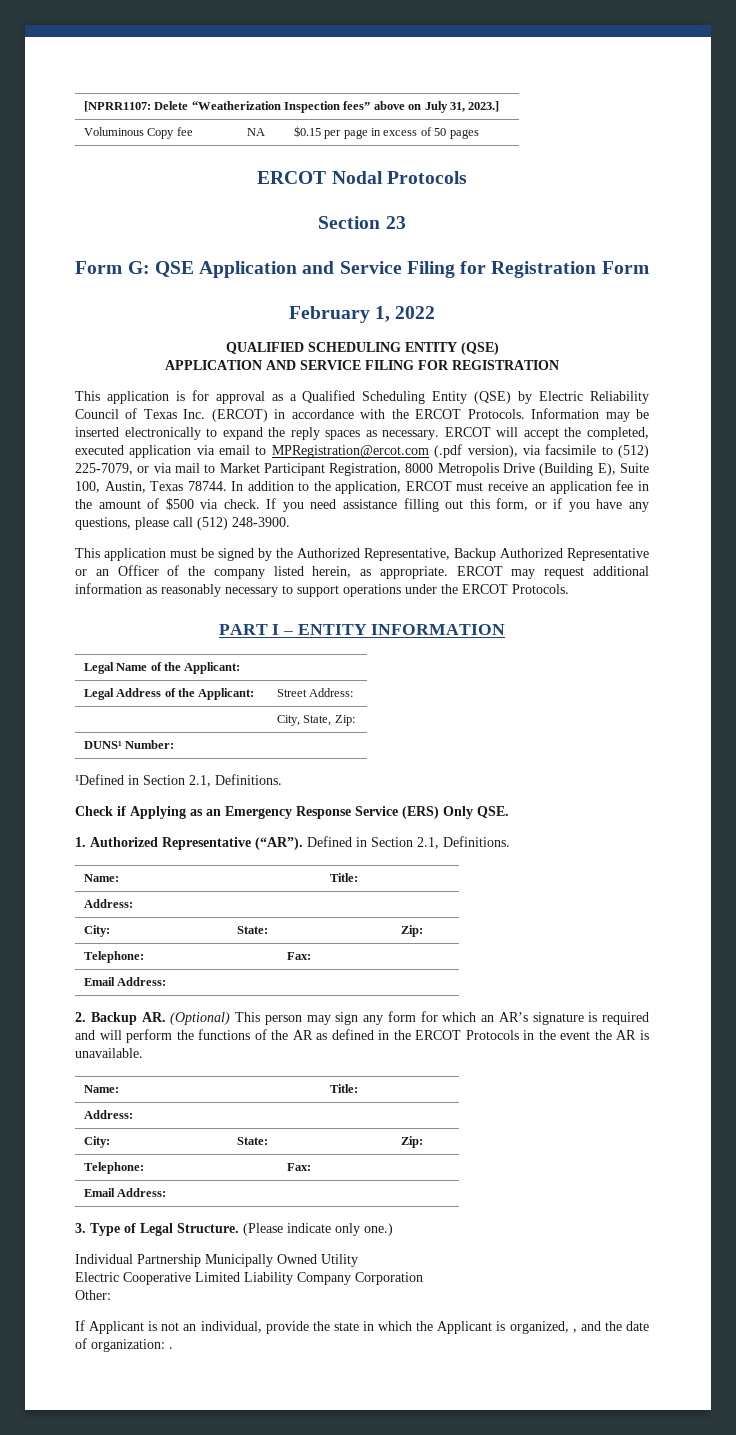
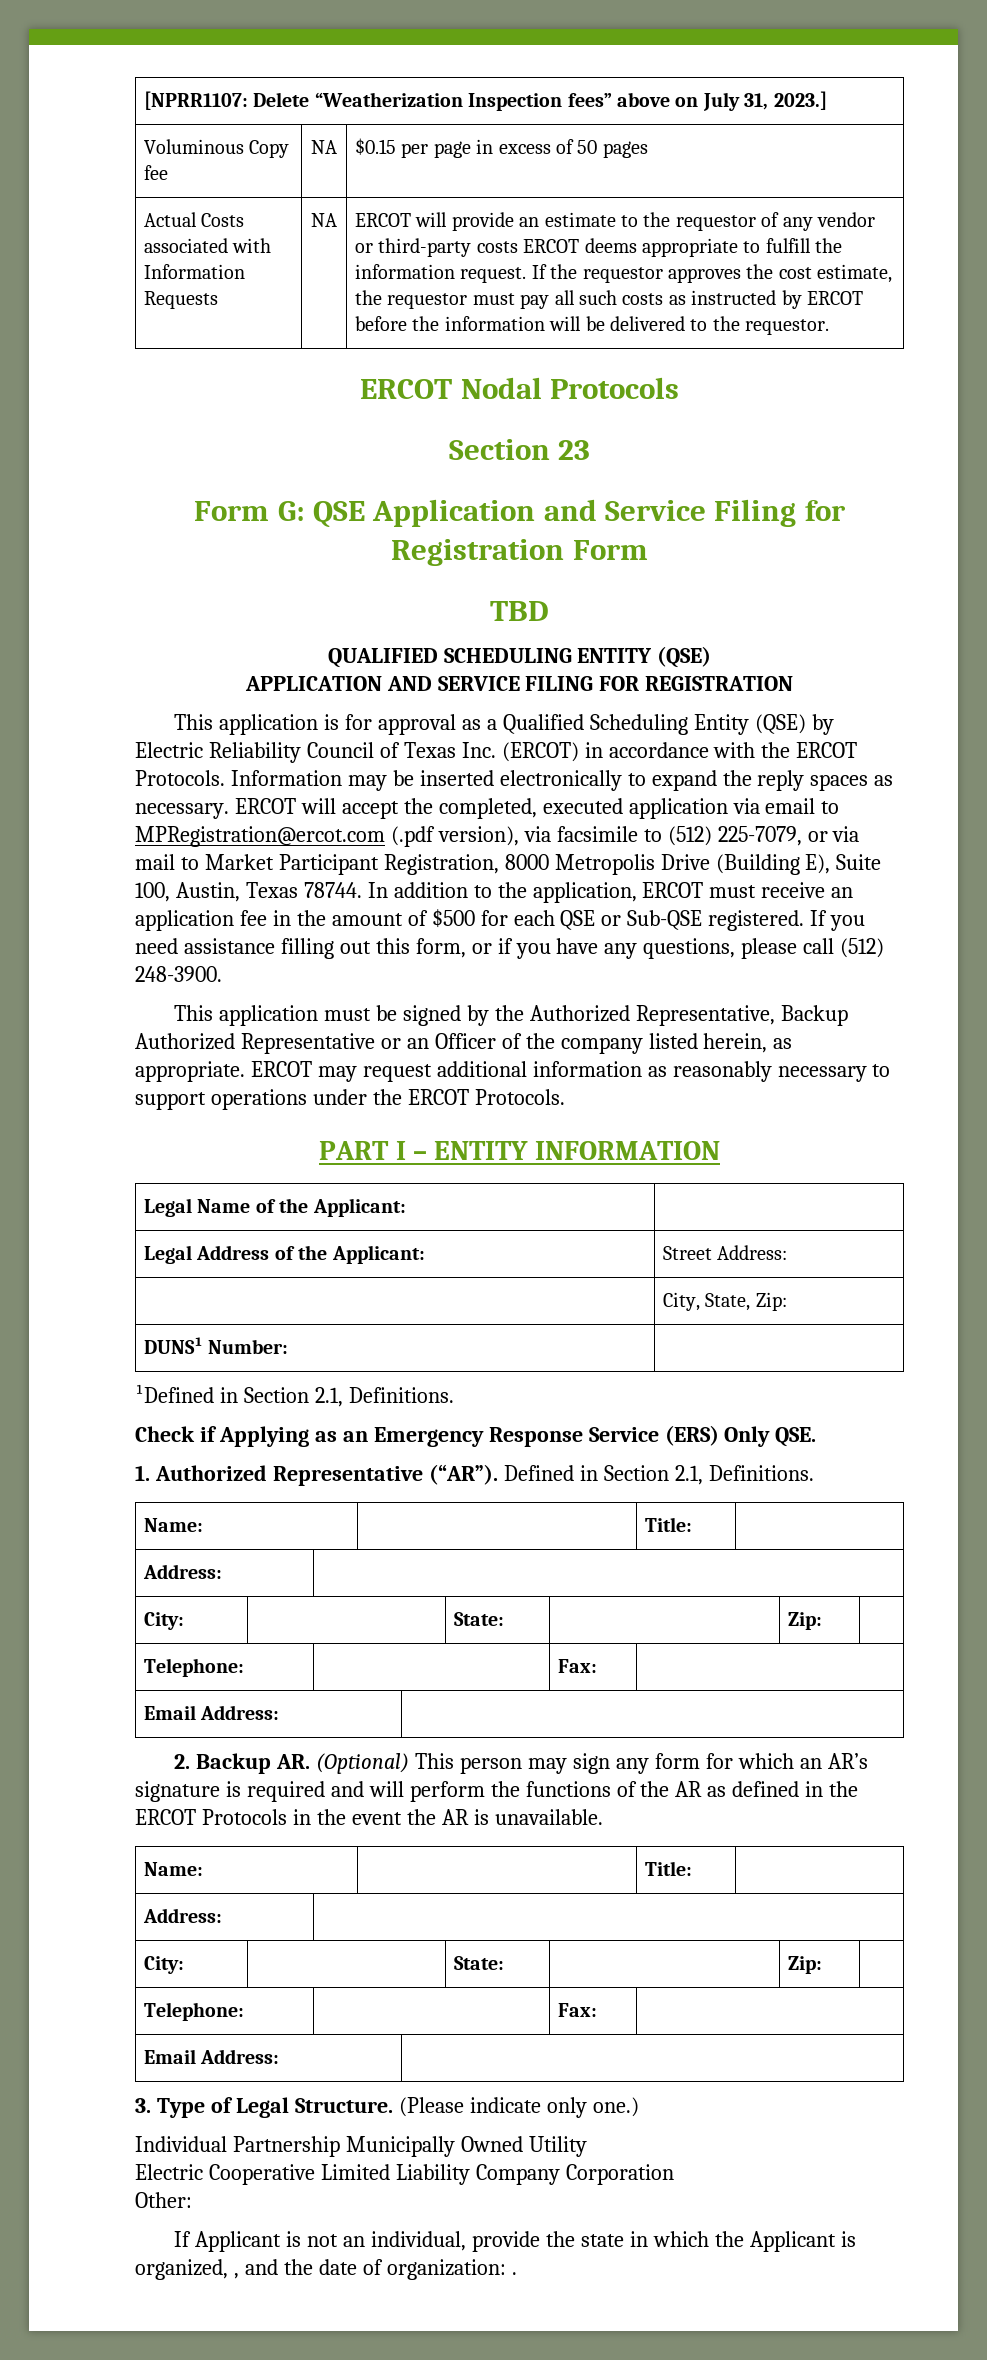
(479, 134) none -> [144,212,245,227] [144,238,272,253] [144,264,246,279] [144,291,219,309] [311,213,337,227] [355,212,876,231] [355,238,843,257] [355,264,893,283] [355,290,864,309] [355,316,830,335] // Actual Costs associated with Information Requests | NA | ERCOT will provide an estimate to the requestor of any vendor or third-party costs ERCOT deems appropriate to fulfill the information request. If the requestor approves the cost estimate, the requestor must pay all such costs as instructed by ERCOT before the information will be delivered to the requestor.
[288,306,436,323] February 1, 2022 -> [490,601,549,621] TBD
[200,499,260,509] via check. -> [480,910,805,931] for each QSE or Sub-QSE registered.

